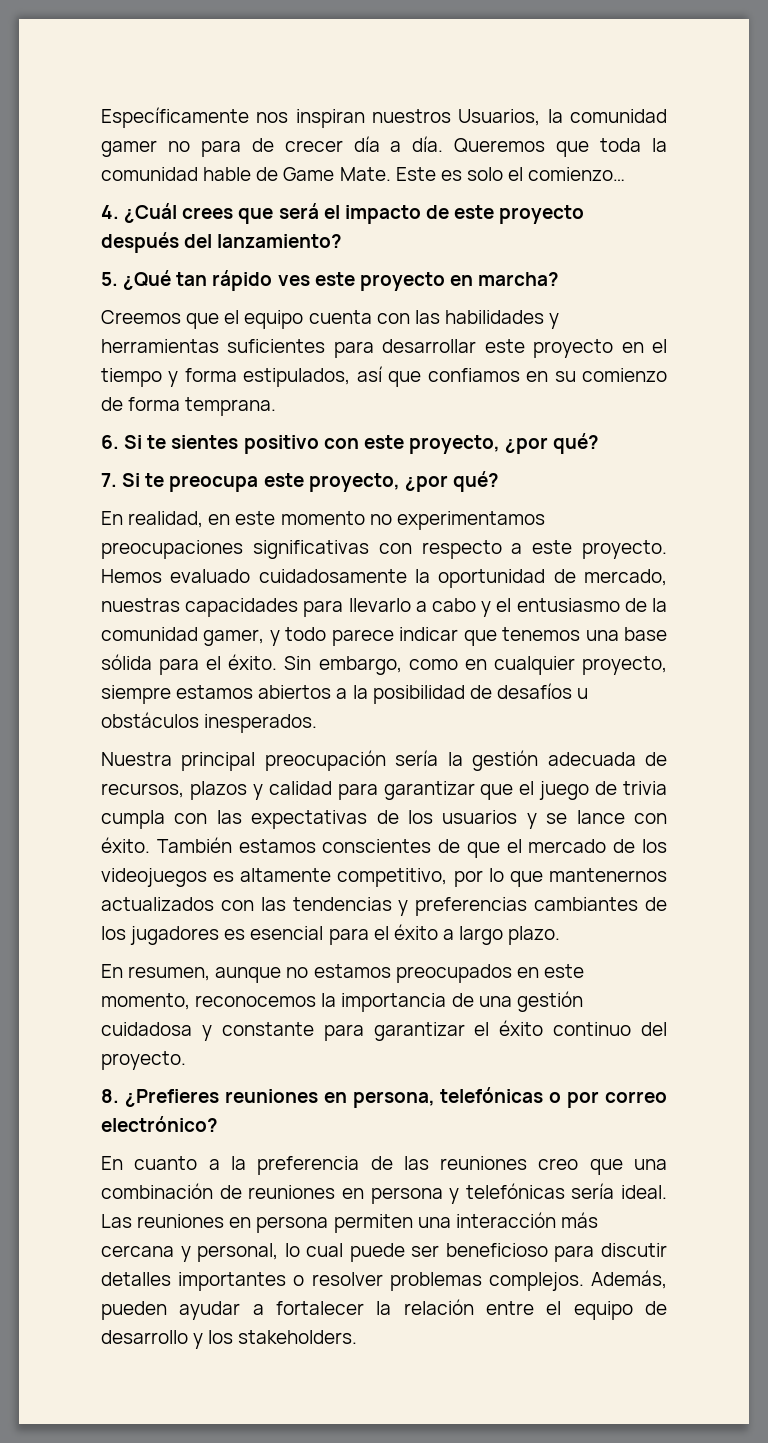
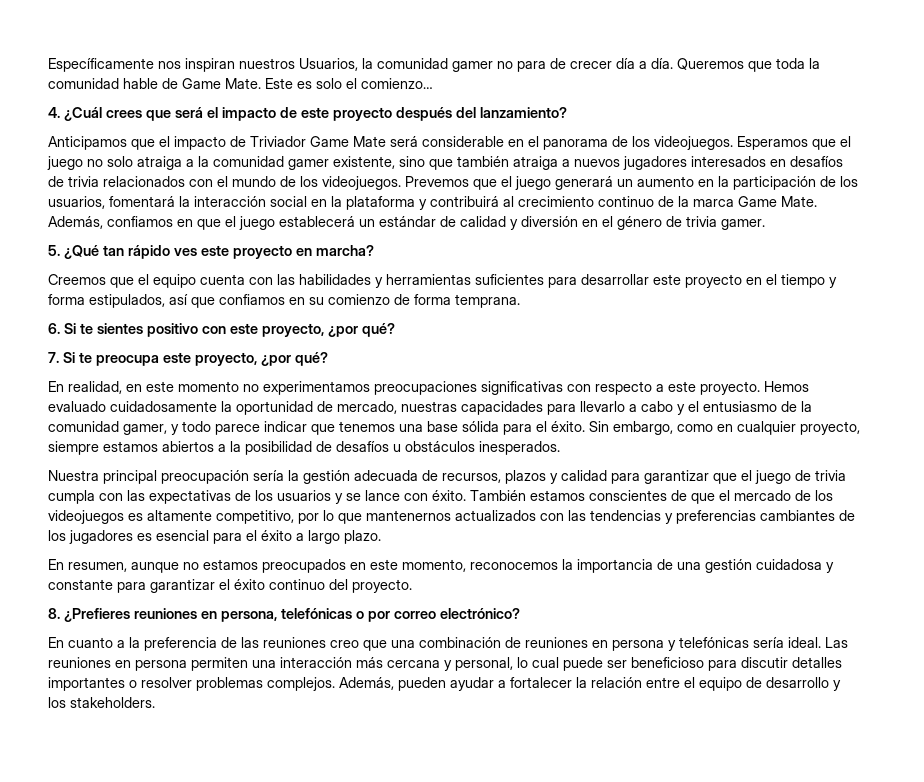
(343, 241) none -> [48,136,851,150] [47,156,843,170] [48,176,858,190] [48,196,817,210] [48,216,765,230] // Anticipamos que el impacto de Triviador Game Mate será considerable en el panorama de los videojuegos. Esperamos que el juego no solo atraiga a la comunidad gamer existente, sino que también atraiga a nuevos jugadores interesados en desafíos de trivia relacionados con el mundo de los videojuegos. Prevemos que el juego generará un aumento en la participación de los usuarios, fomentará la interacción social en la plataforma y contribuirá al crecimiento continuo de la marca Game Mate. Además, confiamos en que el juego establecerá un estándar de calidad y diversión en el género de trivia gamer.

